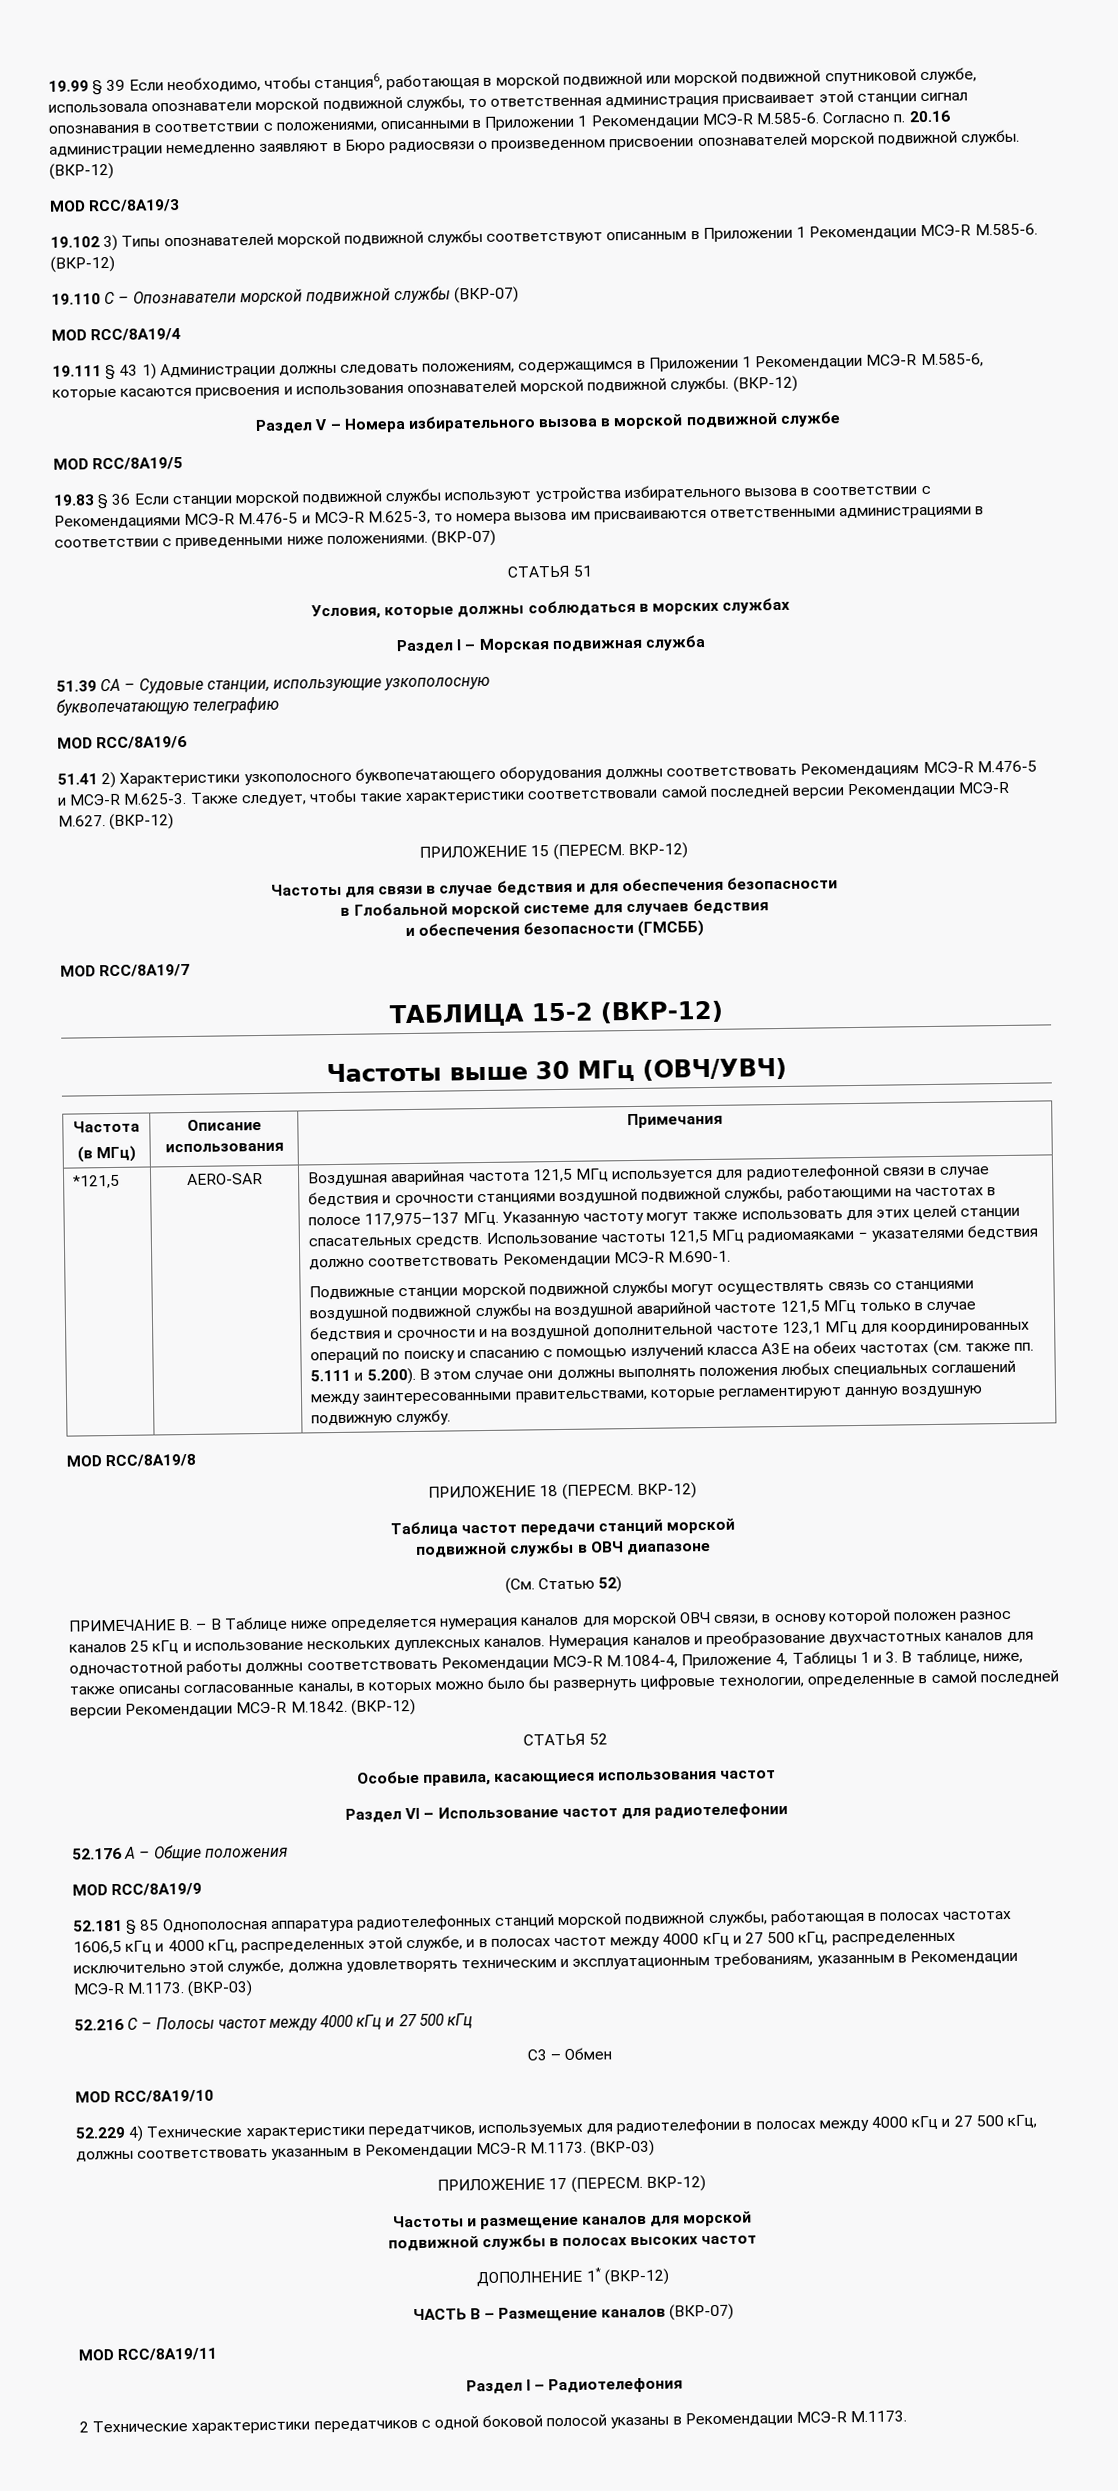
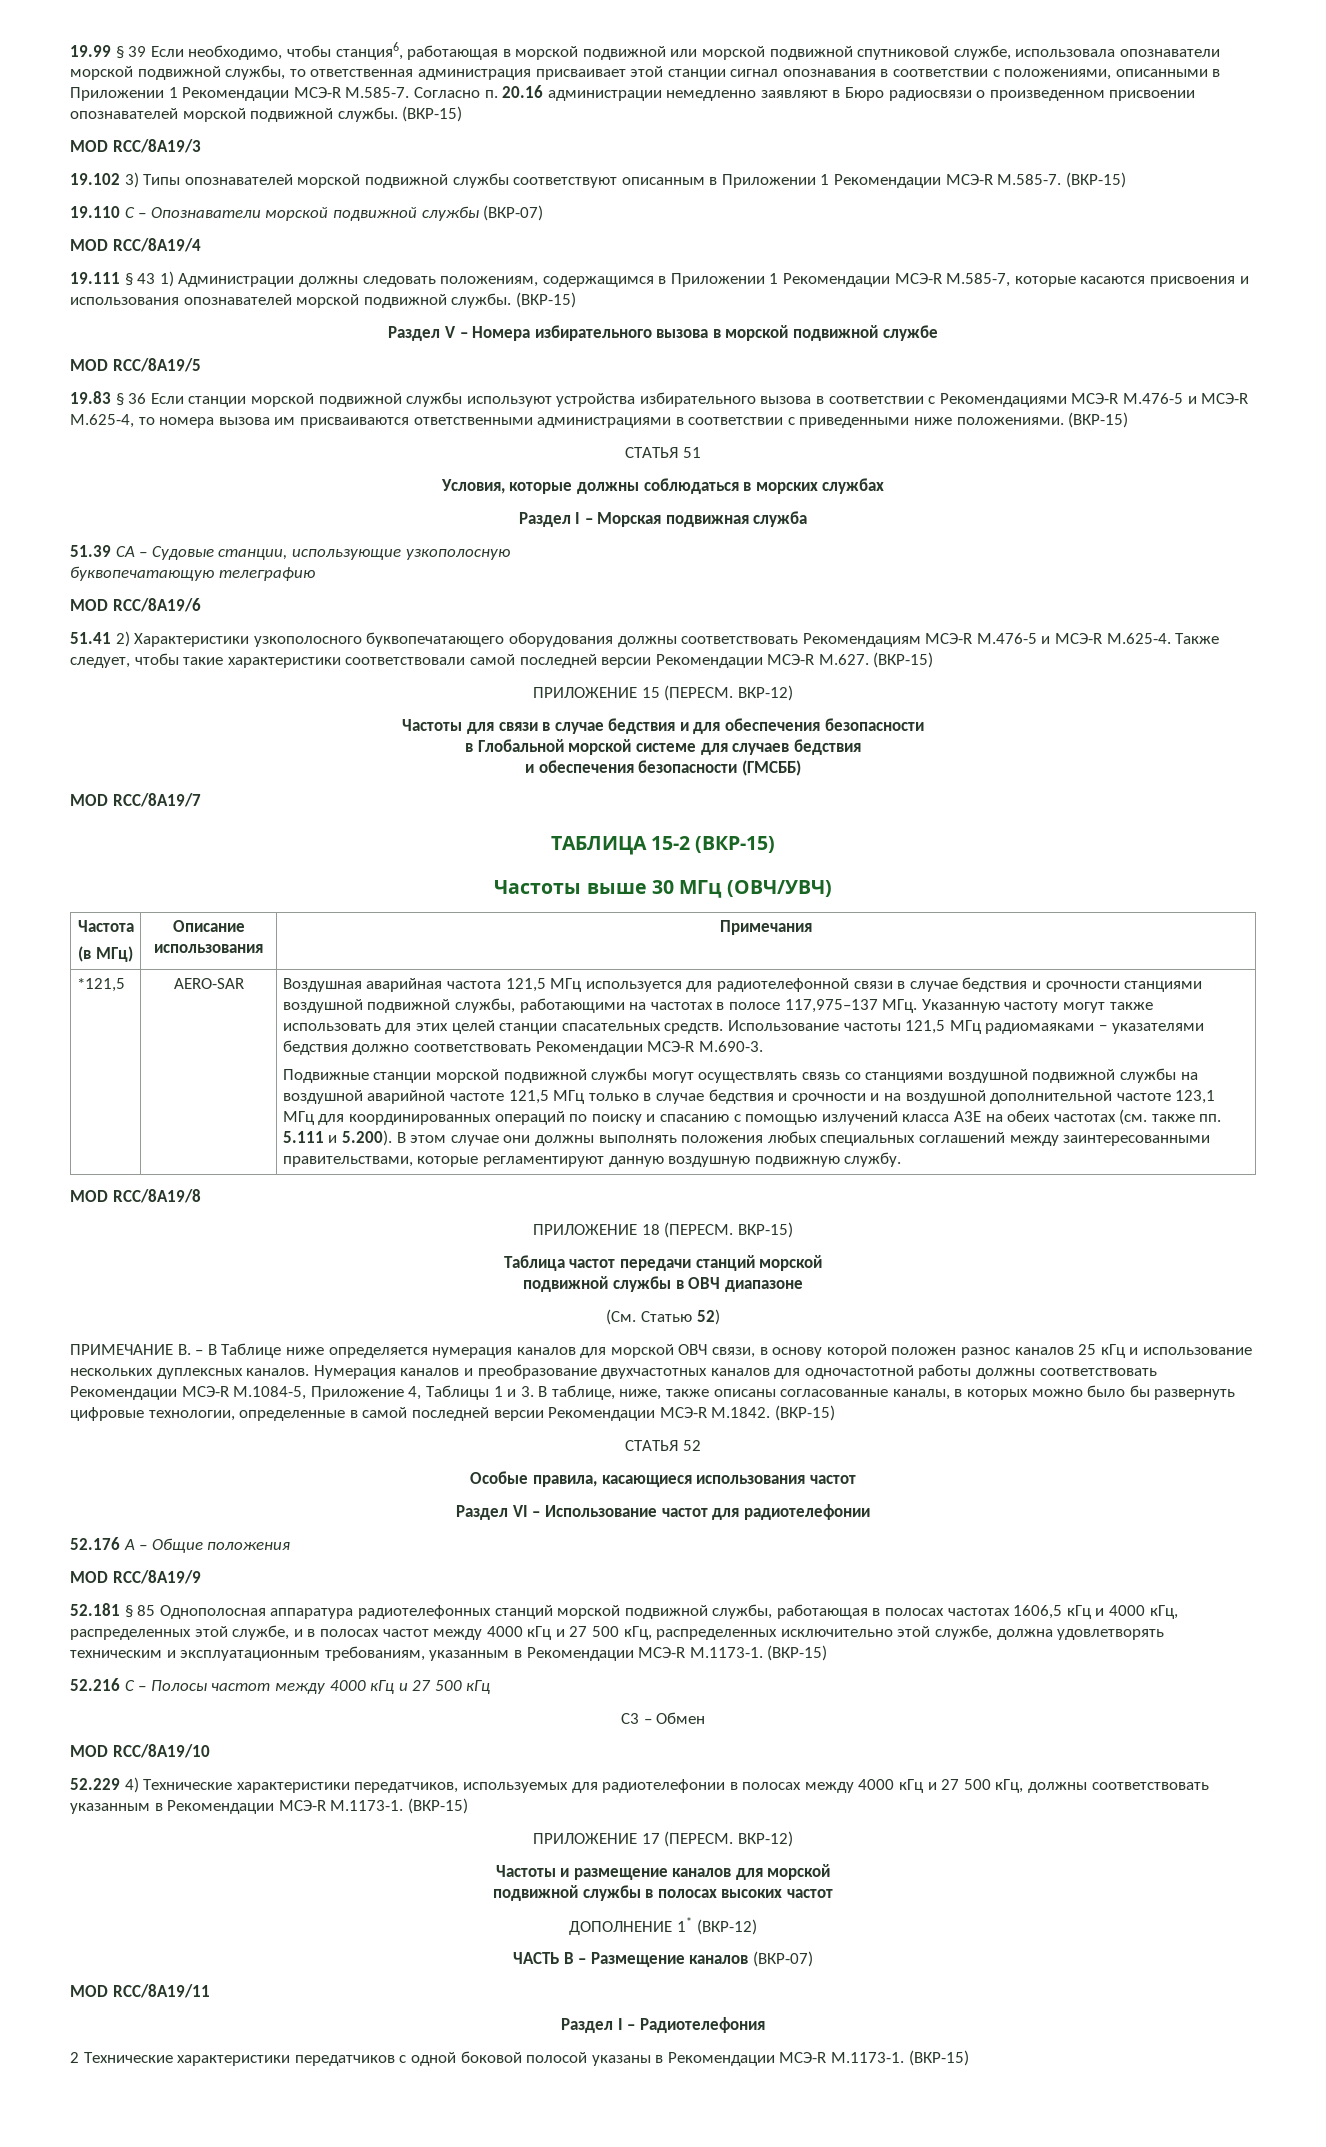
[756,112,820,125] M.585-6. -> [345,87,410,98] M.585-7.
[49,162,114,180] (ВКР-12) -> [402,106,463,122] (ВКР-15)
[974,223,1038,236] [50,255,115,273] М.585-6. (ВКР-12) -> [997,172,1126,188] М.585-7. (ВКР-15)
[920,353,984,368] М.585-6, -> [946,273,1011,287] М.585-7,
[732,375,798,393] (ВКР-12) -> [515,292,576,308] (ВКР-15)
[367,510,431,525] M.625-3, -> [70,414,134,428] M.625-4,
[430,529,496,547] (ВКР-07) -> [1068,412,1129,428] (ВКР-15)
[123,792,188,805] М.625-3. -> [1106,633,1171,644] М.625-4.
[109,813,175,831] (ВКР-12) -> [873,652,934,668] (ВКР-15)
[599,1000,724,1024] (ВКР-12) -> [695,836,776,853] (ВКР-15)
[667,1250,731,1263] М.690-1. -> [698,1041,763,1052] М.690-3.
[636,1482,697,1499] ВКР-12) -> [737,1222,793,1238] ВКР-15)
[606,1654,679,1669] М.1084-4, -> [233,1386,307,1400] М.1084-5,
[350,1698,416,1716] (ВКР-12) -> [774,1405,835,1421] (ВКР-15)
[127,1980,254,1998] М.1173. (ВКР-03) -> [689,1645,828,1661] М.1173-1. (ВКР-15)
[530,2139,656,2157] М.1173. (ВКР-03) -> [330,1798,468,1814] М.1173-1. (ВКР-15)
[850,2410,908,2423] М.1173. -> [831,2050,969,2066] М.1173-1. (ВКР-15)

